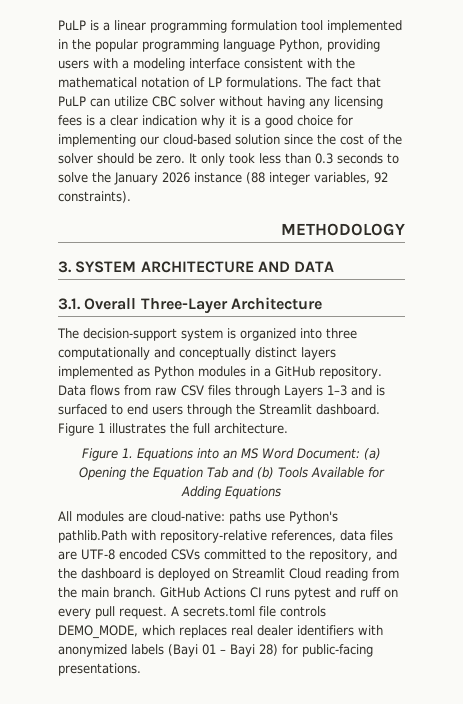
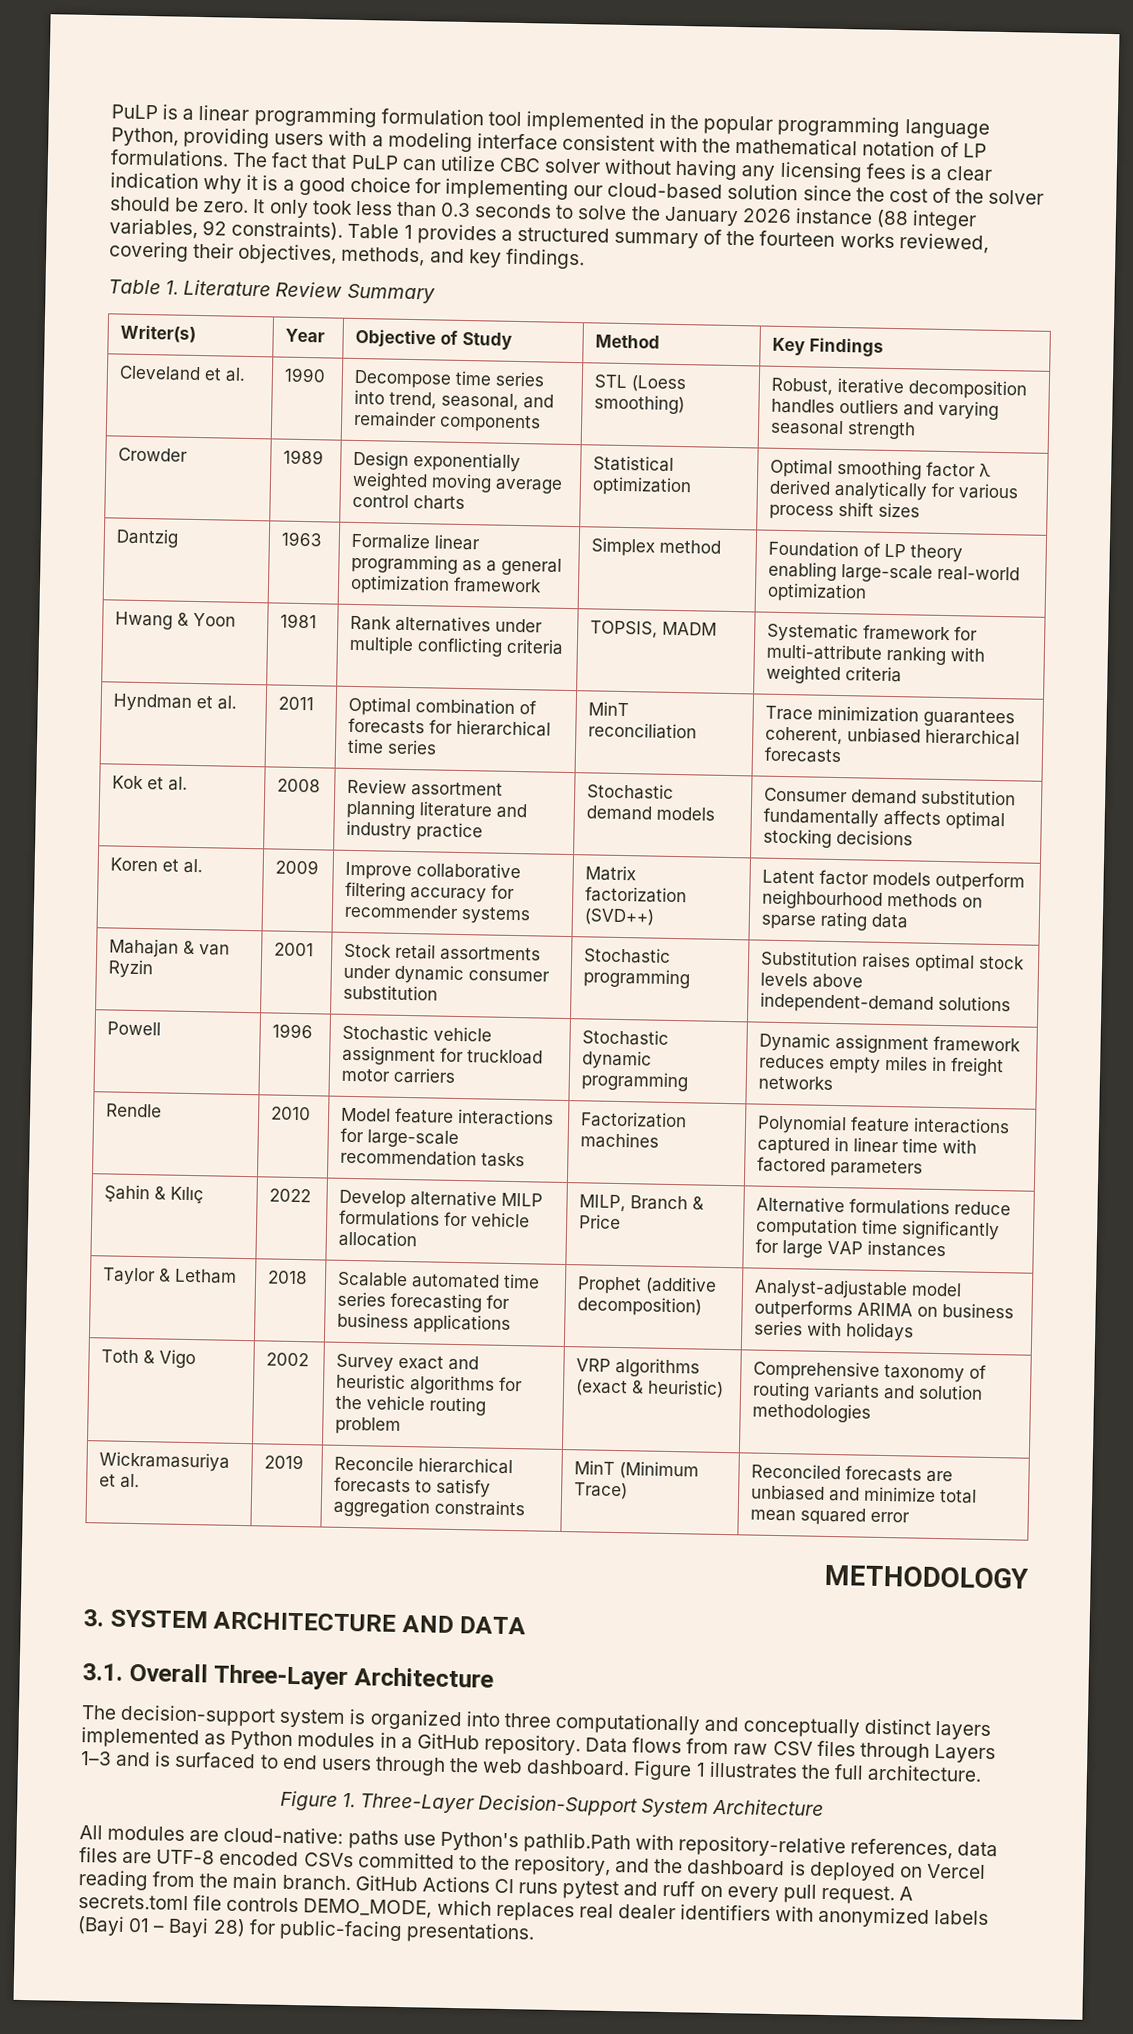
(131, 197) none -> [347,223,989,254] [109,241,585,270] [108,279,436,304] [120,324,197,343] [285,328,326,343] [355,328,513,350] [595,334,661,349] [772,337,885,357] [119,365,247,382] [284,367,327,383] [354,369,546,389] [354,389,555,411] [354,410,542,433] [594,374,687,393] [594,394,686,415] [771,377,1028,400] [771,398,1000,420] [770,419,917,440] [118,447,189,462] [283,449,325,465] [353,450,522,473] [352,471,564,494] [352,493,466,511] [593,455,675,472] [592,476,693,497] [770,458,992,480] [769,479,1020,501] [769,501,921,520] [116,528,180,548] [281,531,324,547] [351,532,481,551] [351,553,563,576] [350,574,543,595] [591,537,722,557] [768,540,964,563] [768,561,1021,583] [767,582,868,603] [115,611,237,630] [280,613,318,629] [350,615,544,633] [349,635,565,657] [590,620,718,638] [767,622,979,643] [766,643,986,666] [766,664,903,685] [113,693,238,712] [278,696,315,711] [348,696,538,717] [348,717,552,737] [347,738,438,755] [588,701,630,717] [588,722,698,740] [765,705,1016,728] [765,726,1021,746] [764,746,843,764] [112,775,189,791] [277,778,322,793] [347,778,504,797] [346,799,528,820] [346,820,484,842] [587,783,675,800] [586,805,716,821] [764,787,1017,806] [763,807,1006,831] [763,828,914,848] [110,857,204,874] [275,859,320,875] [345,861,522,881] [345,881,516,903] [344,903,532,925] [585,865,637,882] [585,886,688,904] [584,908,656,926] [762,869,1026,892] [762,889,984,910] [761,911,909,931] [109,938,231,958] [108,959,154,979] [274,942,315,957] [344,943,542,962] [343,964,551,985] [343,984,439,1001] [584,947,672,964] [583,968,691,989] [761,950,1026,973] [760,972,864,989] [760,992,1012,1014] [107,1021,162,1036] [272,1023,314,1039] [342,1024,493,1042] [342,1045,544,1066] [341,1067,457,1084] [582,1029,670,1046] [582,1050,653,1070] [581,1071,689,1092] [759,1032,1022,1054] [759,1054,1005,1077] [758,1075,834,1091] [106,1103,163,1118] [271,1106,312,1121] [341,1107,555,1126] [340,1127,460,1149] [340,1148,526,1168] [580,1111,688,1129] [580,1132,660,1149] [757,1114,1011,1135] [757,1136,978,1155] [757,1156,924,1178] [104,1184,205,1204] [269,1188,312,1203] [339,1189,544,1209] [339,1209,531,1228] [338,1230,418,1248] [579,1194,705,1212] [579,1214,622,1230] [756,1196,1012,1216] [755,1217,1001,1241] [755,1238,947,1258] [102,1267,238,1286] [267,1270,309,1285] [337,1271,541,1289] [337,1291,511,1313] [337,1312,512,1335] [577,1276,718,1295] [577,1296,703,1317] [754,1278,963,1300] [754,1299,1015,1320] [754,1320,915,1342] [101,1349,197,1369] [266,1352,310,1367] [336,1353,480,1372] [336,1373,524,1395] [335,1395,487,1416] [335,1416,402,1435] [576,1357,701,1378] [575,1379,725,1399] [753,1360,988,1383] [752,1381,984,1401] [752,1402,872,1423] [99,1451,231,1472] [99,1473,141,1489] [264,1454,305,1470] [334,1455,514,1475] [334,1476,492,1498] [333,1497,526,1518] [574,1460,700,1480] [574,1482,629,1500] [751,1463,954,1483] [751,1484,978,1504] [750,1507,911,1526] Table 1 provides a structured summary of the fourteen works reviewed, covering their objectives, methods, and key findings. // Table 1. Literature Review Summary // Writer(s) | Year | Objective of Study | Method | Key Findings // Cleveland et al. | 1990 | Decompose time series into trend, seasonal, and remainder components | STL (Loess smoothing) | Robust, iterative decomposition handles outliers and varying seasonal strength // Crowder | 1989 | Design exponentially weighted moving average control charts | Statistical optimization | Optimal smoothing factor λ derived analytically for various process shift sizes // Dantzig | 1963 | Formalize linear programming as a general optimization framework | Simplex method | Foundation of LP theory enabling large-scale real-world optimization // Hwang & Yoon | 1981 | Rank alternatives under multiple conflicting criteria | TOPSIS, MADM | Systematic framework for multi-attribute ranking with weighted criteria // Hyndman et al. | 2011 | Optimal combination of forecasts for hierarchical time series | MinT reconciliation | Trace minimization guarantees coherent, unbiased hierarchical forecasts // Kok et al. | 2008 | Review assortment planning literature and industry practice | Stochastic demand models | Consumer demand substitution fundamentally affects optimal stocking decisions // Koren et al. | 2009 | Improve collaborative filtering accuracy for recommender systems | Matrix factorization (SVD++) | Latent factor models outperform neighbourhood methods on sparse rating data // Mahajan & van Ryzin | 2001 | Stock retail assortments under dynamic consumer substitution | Stochastic programming | Substitution raises optimal stock levels above independent-demand solutions // Powell | 1996 | Stochastic vehicle assignment for truckload motor carriers | Stochastic dynamic programming | Dynamic assignment framework reduces empty miles in freight networks // Rendle | 2010 | Model feature interactions for large-scale recommendation tasks | Factorization machines | Polynomial feature interactions captured in linear time with factored parameters // Şahin & Kılıç | 2022 | Develop alternative MILP formulations for vehicle allocation | MILP, Branch & Price | Alternative formulations reduce computation time significantly for large VAP instances // Taylor & Letham | 2018 | Scalable automated time series forecasting for business applications | Prophet (additive decomposition) | Analyst-adjustable model outperforms ARIMA on business series with holidays // Toth & Vigo | 2002 | Survey exact and heuristic algorithms for the vehicle routing problem | VRP algorithms (exact & heuristic) | Comprehensive taxonomy of routing variants and solution methodologies // Wickramasuriya et al. | 2019 | Reconcile hierarchical forecasts to satisfy aggregation constraints | MinT (Minimum Trace) | Reconciled forecasts are unbiased and minimize total mean squared error
[259,404,312,415] Streamlit -> [482,1758,524,1774] web
[137,448,381,461] [79,467,385,480] [181,486,281,499] Equations into an MS Word Document: (a) Opening the Equation Tab and (b) Tools Available for Adding Equations -> [359,1793,825,1818] Three-Layer Decision-Support System Architecture
[232,568,321,579] Streamlit Cloud -> [925,1863,986,1879] Vercel

